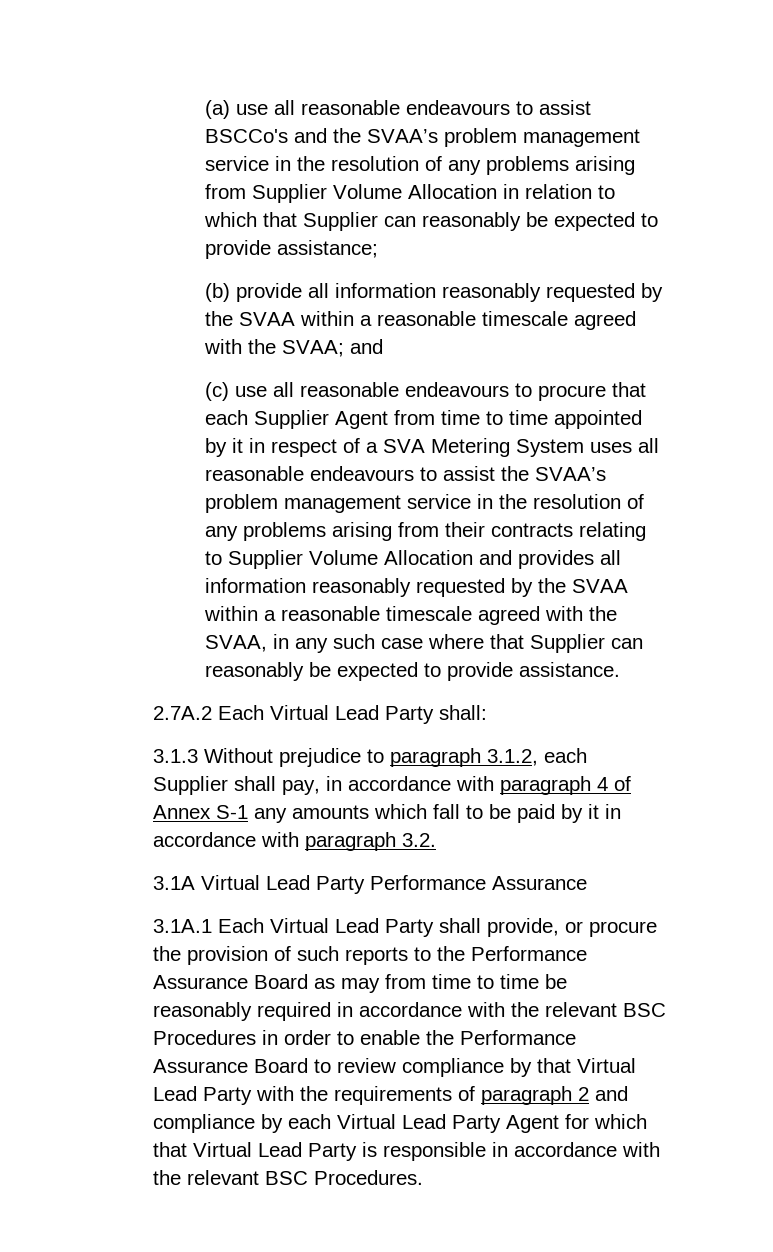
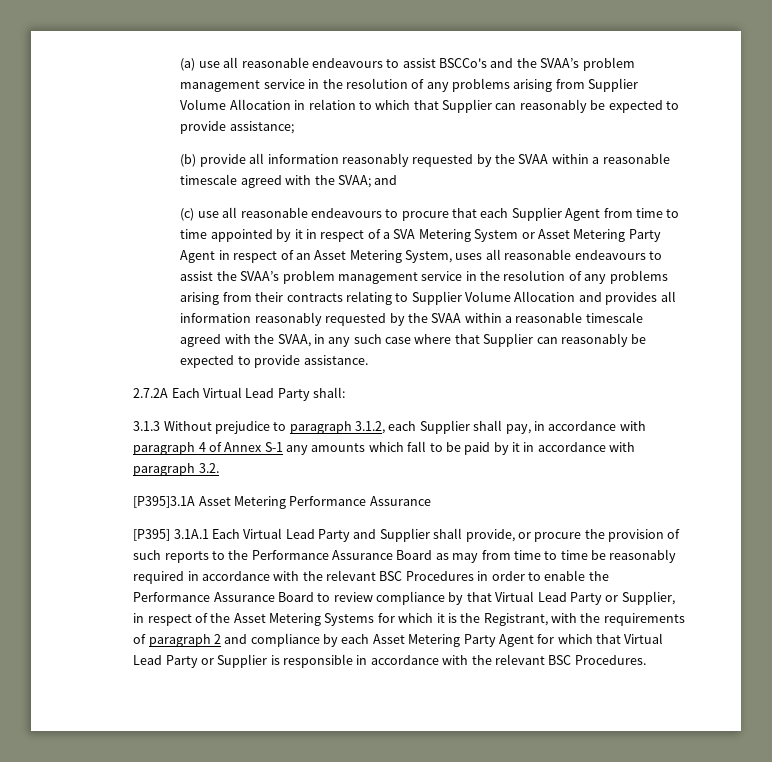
(584, 448) none -> [521,229,661,242] [180,250,453,263] or Asset Metering Party Agent in respect of an Asset Metering System,
[152,706,212,720] 2.7A.2 -> [133,388,169,398] 2.7.2A
[152,875,365,894] 3.1A Virtual Lead Party -> [133,496,286,509] [P395]3.1A Asset Metering
(587, 883) none -> [133,529,171,541] [P395]
(434, 928) none -> [353,528,430,542] and Supplier
(252, 1096) none -> [605,591,675,605] [133,613,548,626] or Supplier, in respect of the Asset Metering Systems for which it is the Registrant,
[336,1114,446,1129] Virtual Lead -> [372,634,461,647] Asset Metering
(357, 1152) none -> [200,654,268,668] or Supplier

